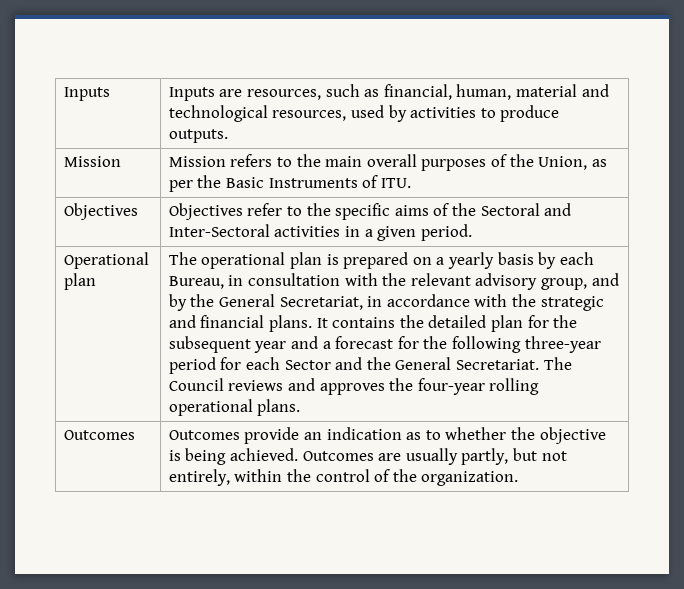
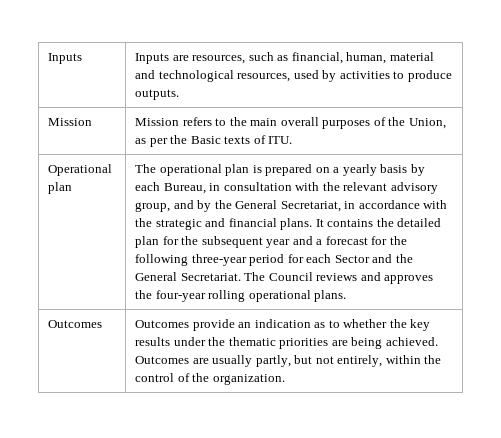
[268,178,358,188] Instruments -> [224,136,251,144] texts
[63,203,138,220] [168,203,572,220] [168,224,472,241] // Objectives | Objectives refer to the specific aims of the Sectoral and Inter-Sectoral activities in a given period. -> (293, 140) none
[539,427,606,444] [168,450,181,461] objective is -> [410,319,431,331] [135,337,348,349] key results under the thematic priorities are

